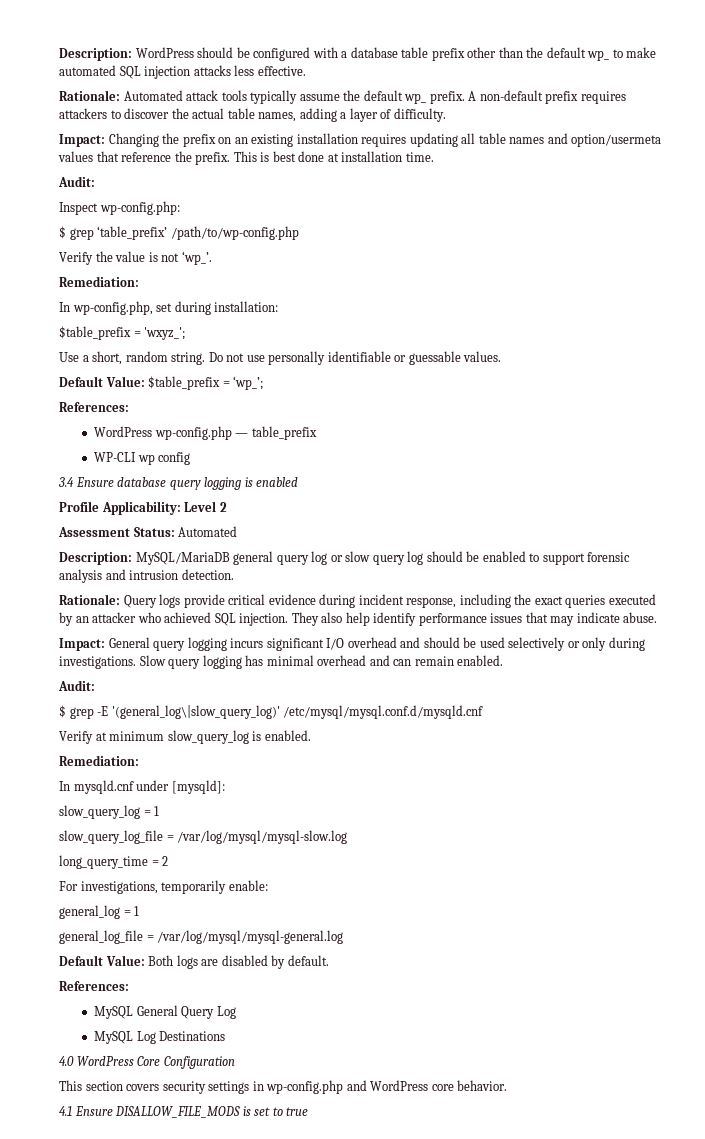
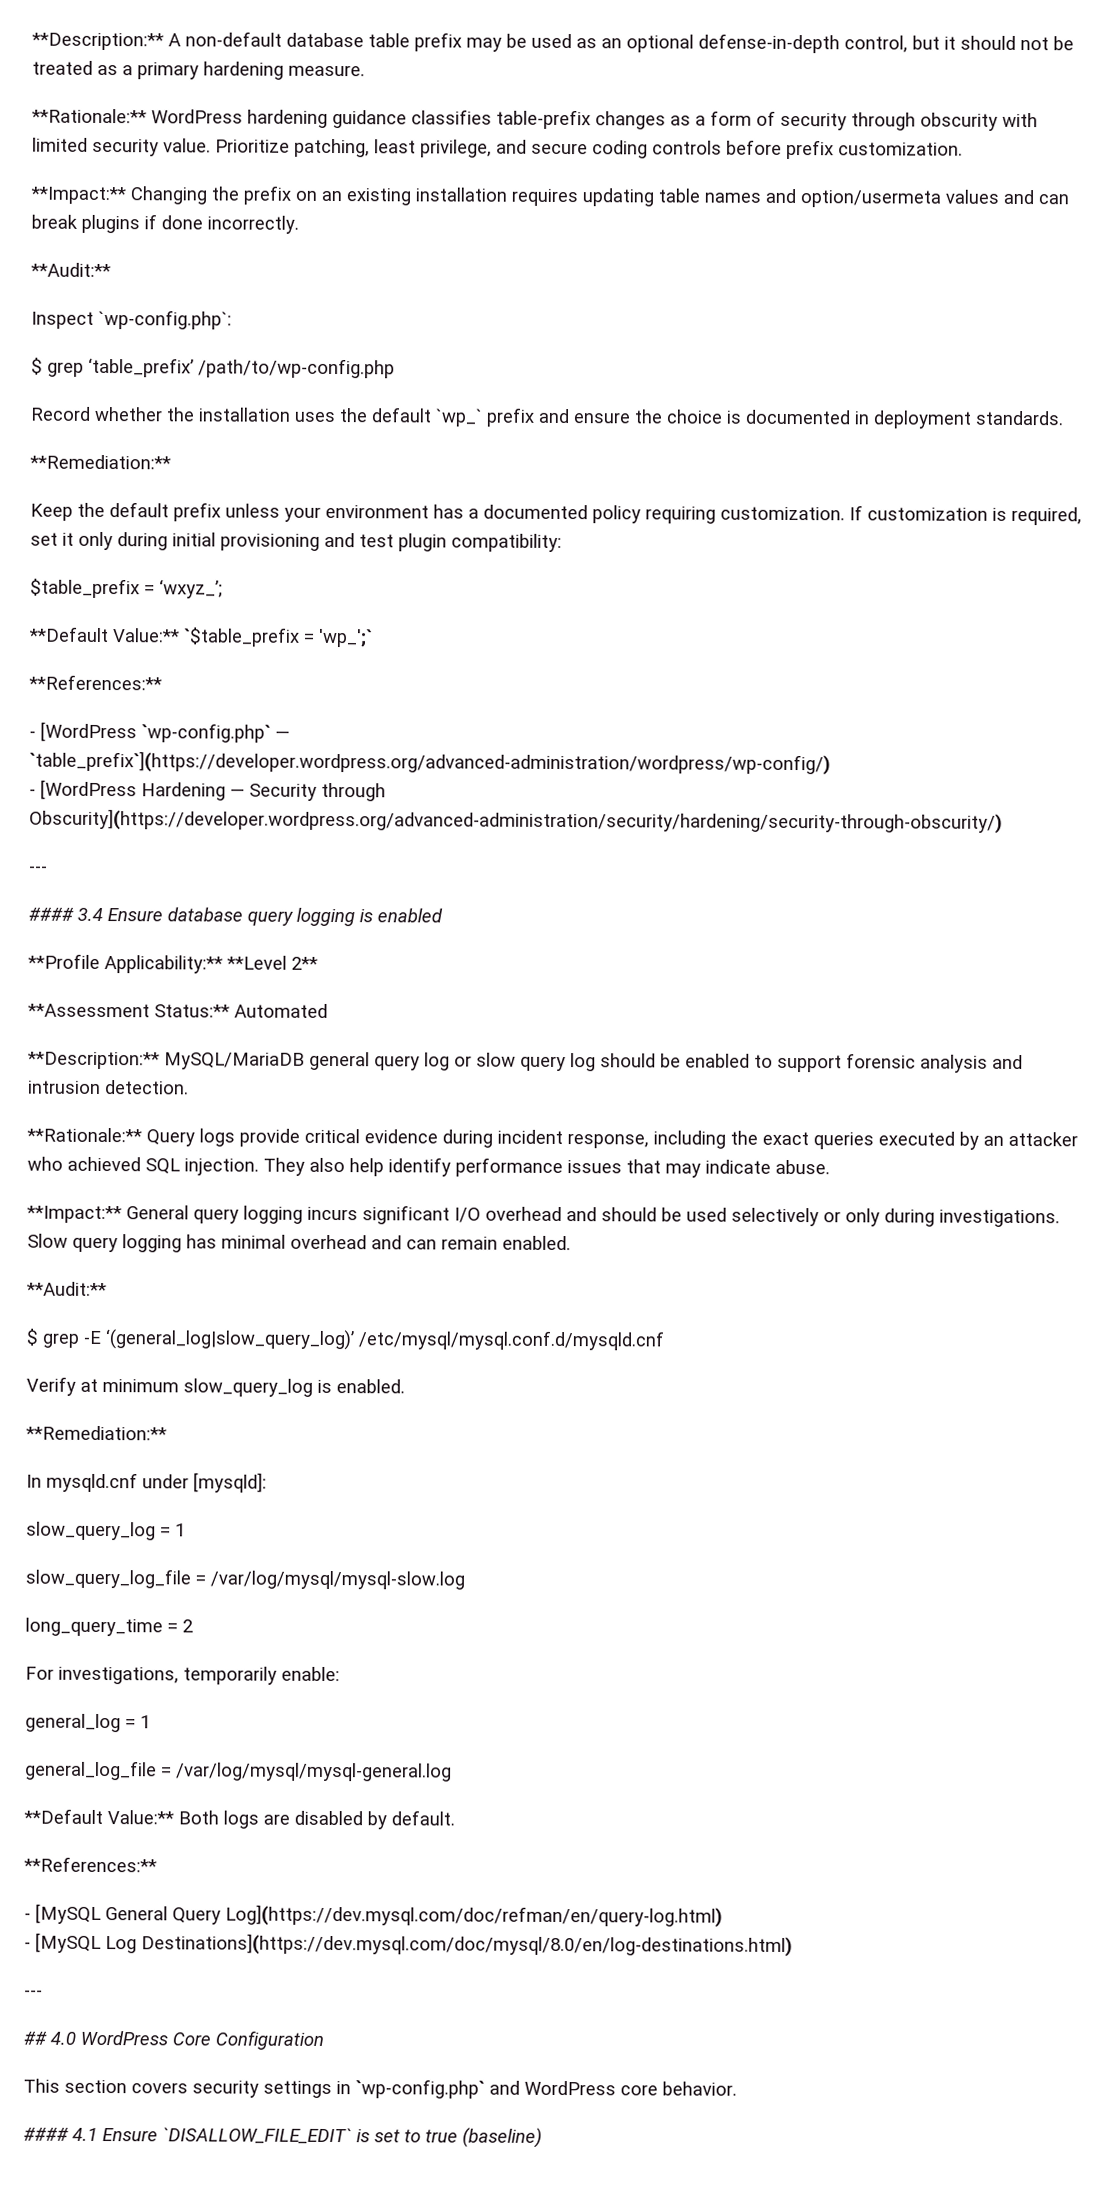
[59,47,657,61] [59,65,306,79] [59,90,626,104] [59,108,446,122] [59,134,105,147] Description: WordPress should be configured with a database table prefix other than the default wp_ to make automated SQL injection attacks less effective. // Rationale: Automated attack tools typically assume the default wp_ prefix. A non-default prefix requires attackers to discover the actual table names, adding a layer of difficulty. // Impact: -> [31,31,1074,54] [32,60,365,80] [31,108,1038,131] [32,137,963,160] [30,186,126,205] **Description:** A non-default database table prefix may be used as an optional defense-in-depth control, but it should not be treated as a primary hardening measure. // **Rationale:** WordPress hardening guidance classifies table-prefix changes as a form of security through obscurity with limited security value. Prioritize patching, least privilege, and secure coding controls before prefix customization. // **Impact:**
[461,133,476,144] all -> (654, 197) none
[96,151,434,165] [58,176,95,187] that reference the prefix. This is best done at installation time. // Audit: -> [1003,189,1069,205] [31,214,299,234] [30,262,111,278] and can break plugins if done incorrectly. // **Audit:**
[99,201,180,215] wp-config.php: -> [98,309,232,330] `wp-config.php`:
[59,251,212,265] [59,276,139,287] [59,301,279,315] [59,326,186,340] [59,351,502,365] [59,376,264,390] [59,402,129,412] [94,426,317,440] [94,452,191,465] Verify the value is not ‘wp_’. // Remediation: // In wp-config.php, set during installation: // $table_prefix = 'wxyz_'; // Use a short, random string. Do not use personally identifiable or guessable values. // Default Value: $table_prefix = ‘wp_’; // References: // WordPress wp-config.php — table_prefix // WP-CLI wp config // -> [30,406,1064,429] [29,454,171,470] [30,502,1082,526] [30,531,562,553] [30,578,223,599] [28,626,373,648] [28,674,162,691] [29,721,290,743] [29,750,831,776] [29,779,386,802] [29,808,1003,834] [28,865,48,873] [28,907,74,921] Record whether the installation uses the default `wp_` prefix and ensure the choice is documented in deployment standards. // **Remediation:** // Keep the default prefix unless your environment has a documented policy requiring customization. If customization is required, set it only during initial provisioning and test plugin compatibility: // $table_prefix = ‘wxyz_’; // **Default Value:** `$table_prefix = 'wp_';` // **References:** // - [WordPress `wp-config.php` — `table_prefix`](https://developer.wordpress.org/advanced-administration/wordpress/wp-config/) // - [WordPress Hardening — Security through Obscurity](https://developer.wordpress.org/advanced-administration/security/hardening/security-through-obscurity/) // --- // ####
[59,501,227,515] [58,527,175,537] Profile Applicability: Level 2 // Assessment Status: -> [27,953,318,974] [27,1003,230,1018] **Profile Applicability:** **Level 2** // **Assessment Status:**
[59,552,132,565] Description: -> [27,1051,160,1070] **Description:**
[59,594,120,605] Rationale: -> [26,1127,142,1143] **Rationale:**
[59,638,105,651] Impact: -> [26,1205,122,1224] **Impact:**
[58,680,95,691] Audit: -> [26,1281,107,1297] **Audit:**
[111,705,280,719] '(general_log\|slow_query_log)' -> [105,1329,354,1351] ‘(general_log|slow_query_log)’
[59,755,139,766] Remediation: -> [25,1425,167,1441] **Remediation:**
[59,955,145,966] Default Value: -> [23,1808,174,1825] **Default Value:**
[59,981,129,991] [94,1005,236,1019] [94,1031,226,1044] References: // MySQL General Query Log // MySQL Log Destinations // -> [23,1856,157,1873] [24,1903,723,1928] [24,1932,793,1958] [24,1989,43,1997] [23,2031,47,2045] **References:** // - [MySQL General Query Log](https://dev.mysql.com/doc/refman/en/query-log.html) // - [MySQL Log Destinations](https://dev.mysql.com/doc/mysql/8.0/en/log-destinations.html) // --- // ##
[266,1080,344,1094] wp-config.php -> [355,2079,485,2099] `wp-config.php`
(508, 1085) none -> [23,2127,69,2141] ####
[115,1106,241,1118] DISALLOW_FILE_MODS -> [162,2127,352,2145] `DISALLOW_FILE_EDIT`
(309, 1111) none -> [462,2127,542,2148] (baseline)

